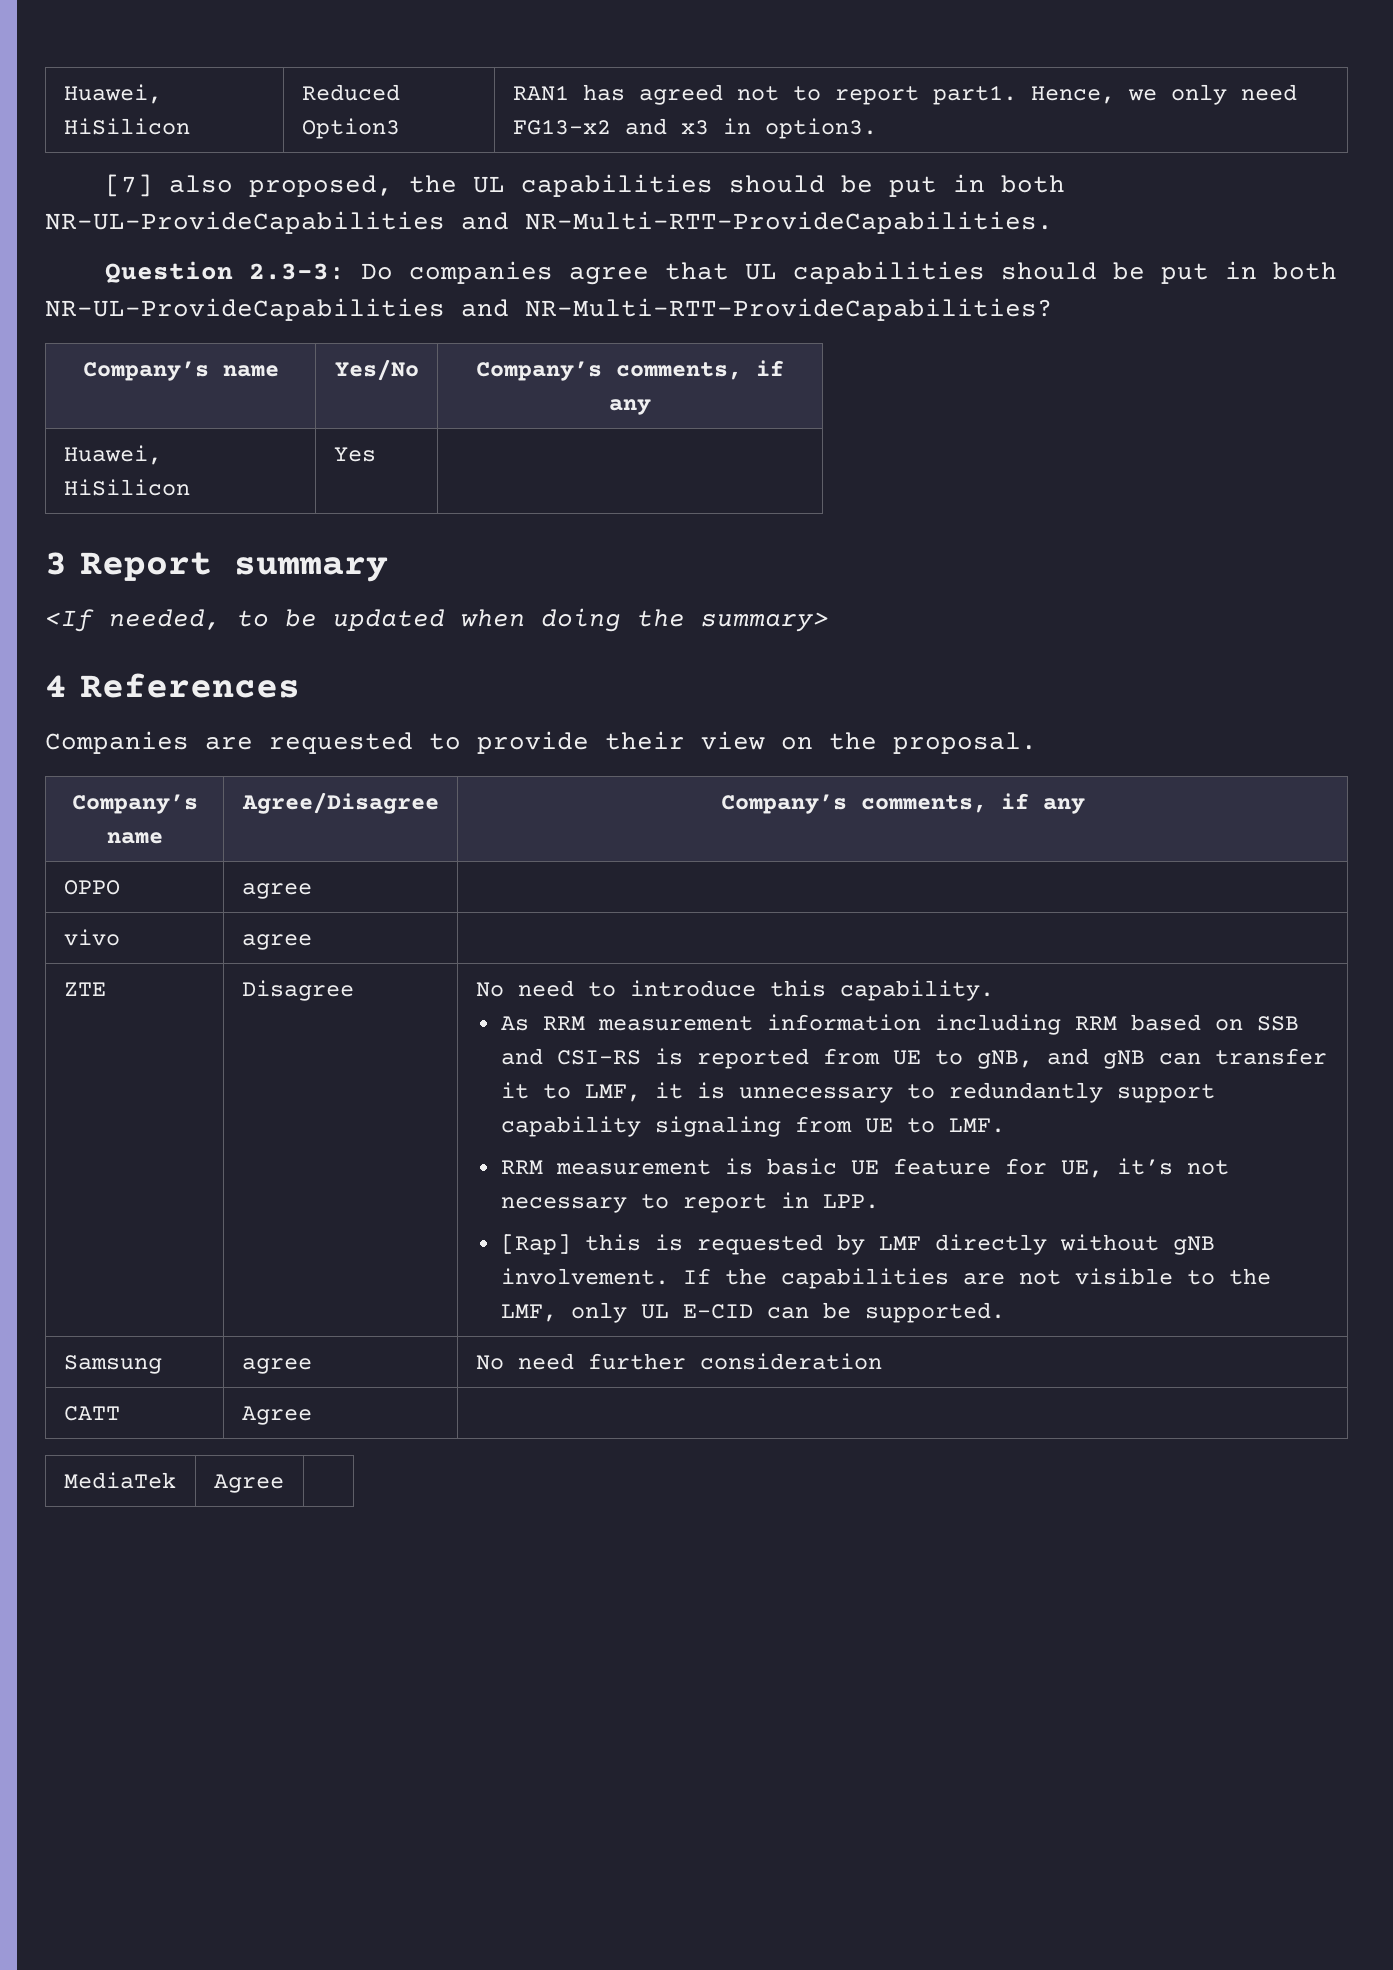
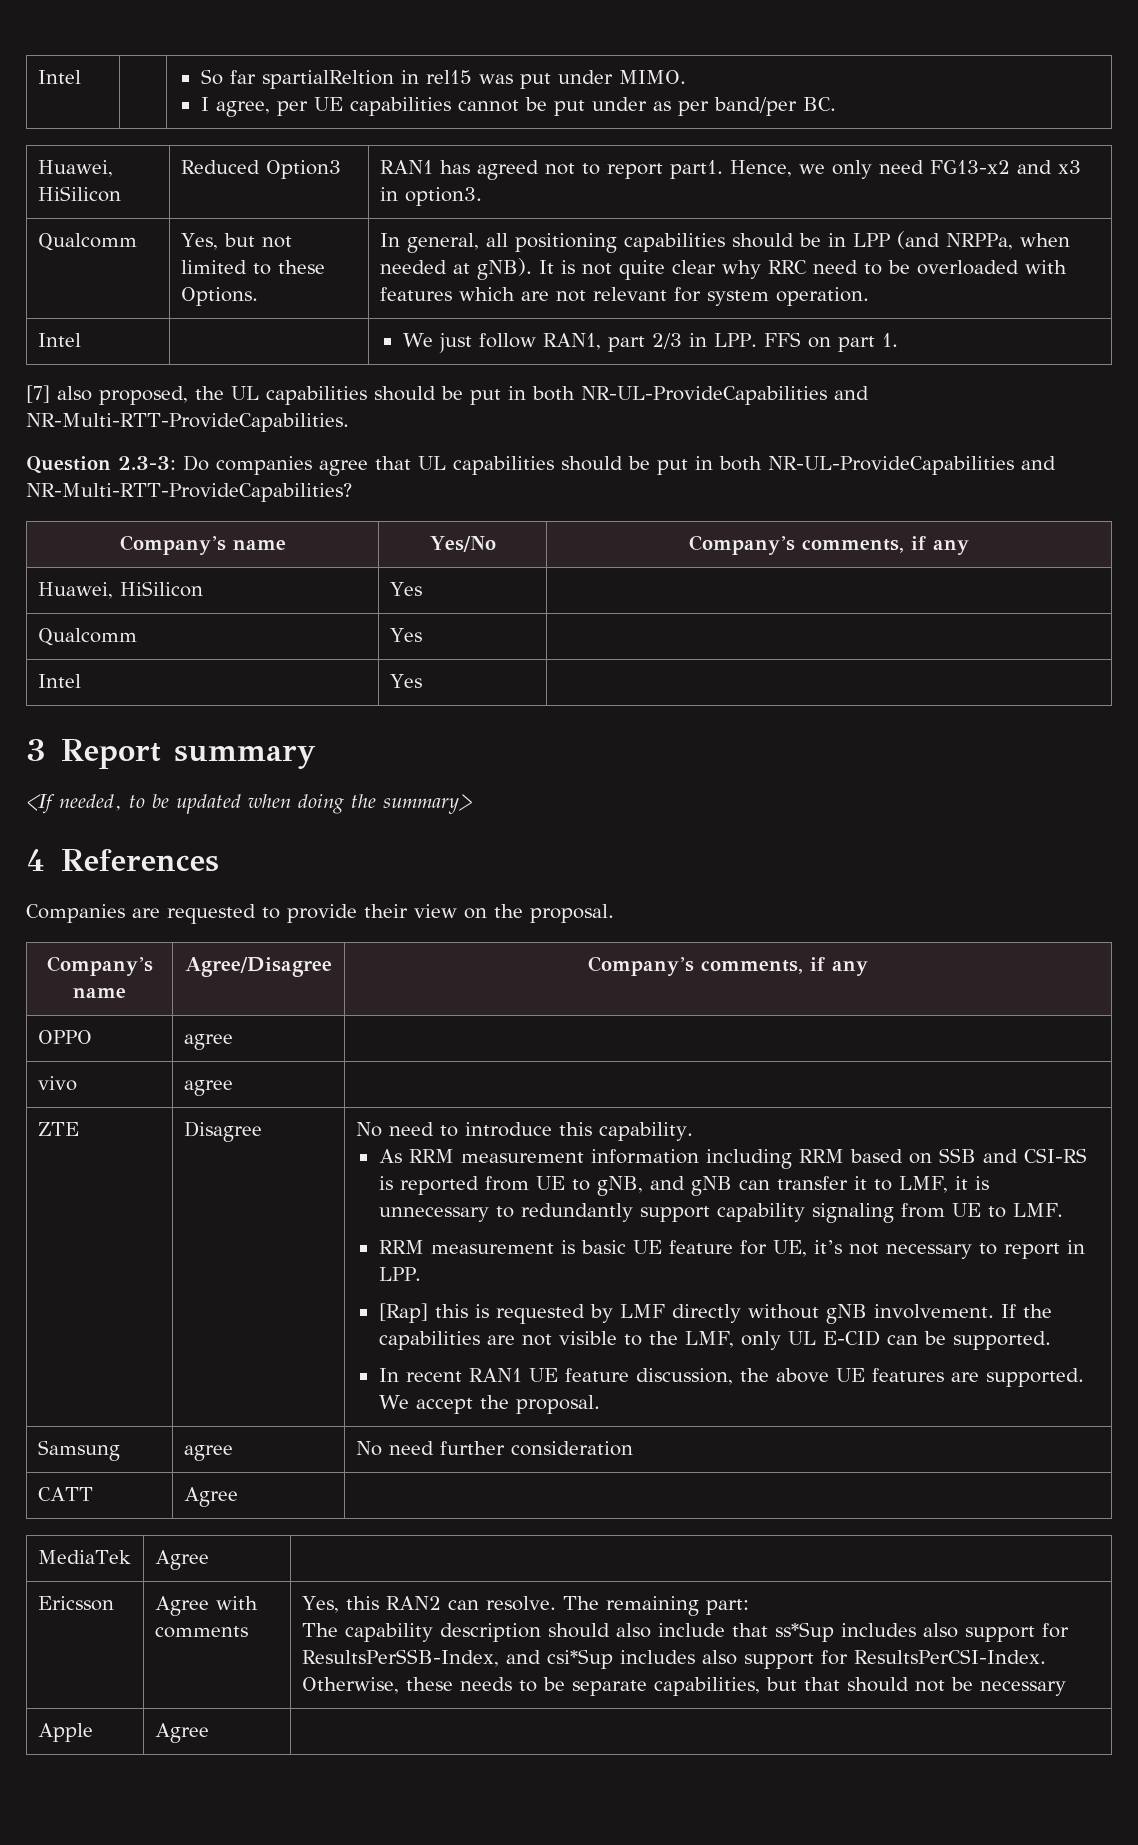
(63, 94) none -> [37,70,81,84] [200,69,686,89] [200,97,836,117] Intel | | So far spartialReltion in rel15 was put under MIMO. // I agree, per UE capabilities cannot be put under as per band/per BC. //
(877, 128) none -> [37,233,137,251] [180,233,292,250] [180,260,325,275] [180,287,258,306] [379,231,1070,253] [379,258,1067,280] [379,287,869,306] [37,333,81,347] [402,332,899,353] // Qualcomm | Yes, but not limited to these Options. | In general, all positioning capabilities should be in LPP (and NRPPa, when needed at gNB). It is not quite clear why RRC need to be overloaded with features which are not relevant for system operation. // Intel | | We just follow RAN1, part 2/3 in LPP. FFS on part 1.
(376, 454) none -> [37,628,137,646] [389,628,422,642] [37,674,81,688] [389,674,422,688] // Qualcomm | Yes | // Intel | Yes |
(1006, 1312) none -> [378,1368,1084,1387] [378,1395,601,1414] // In recent RAN1 UE feature discussion, the above UE features are supported. We accept the proposal.
(284, 1483) none -> [37,1596,114,1611] [154,1596,258,1616] [154,1626,248,1638] [301,1596,749,1616] [301,1622,1069,1642] [301,1649,1046,1669] [301,1677,1066,1696] [37,1723,93,1742] [154,1723,209,1743] // Ericsson | Agree with comments | Yes, this RAN2 can resolve. The remaining part: // The capability description should also include that ss*Sup includes also support for ResultsPerSSB-Index, and csi*Sup includes also support for ResultsPerCSI-Index. Otherwise, these needs to be separate capabilities, but that should not be necessary // Apple | Agree |

